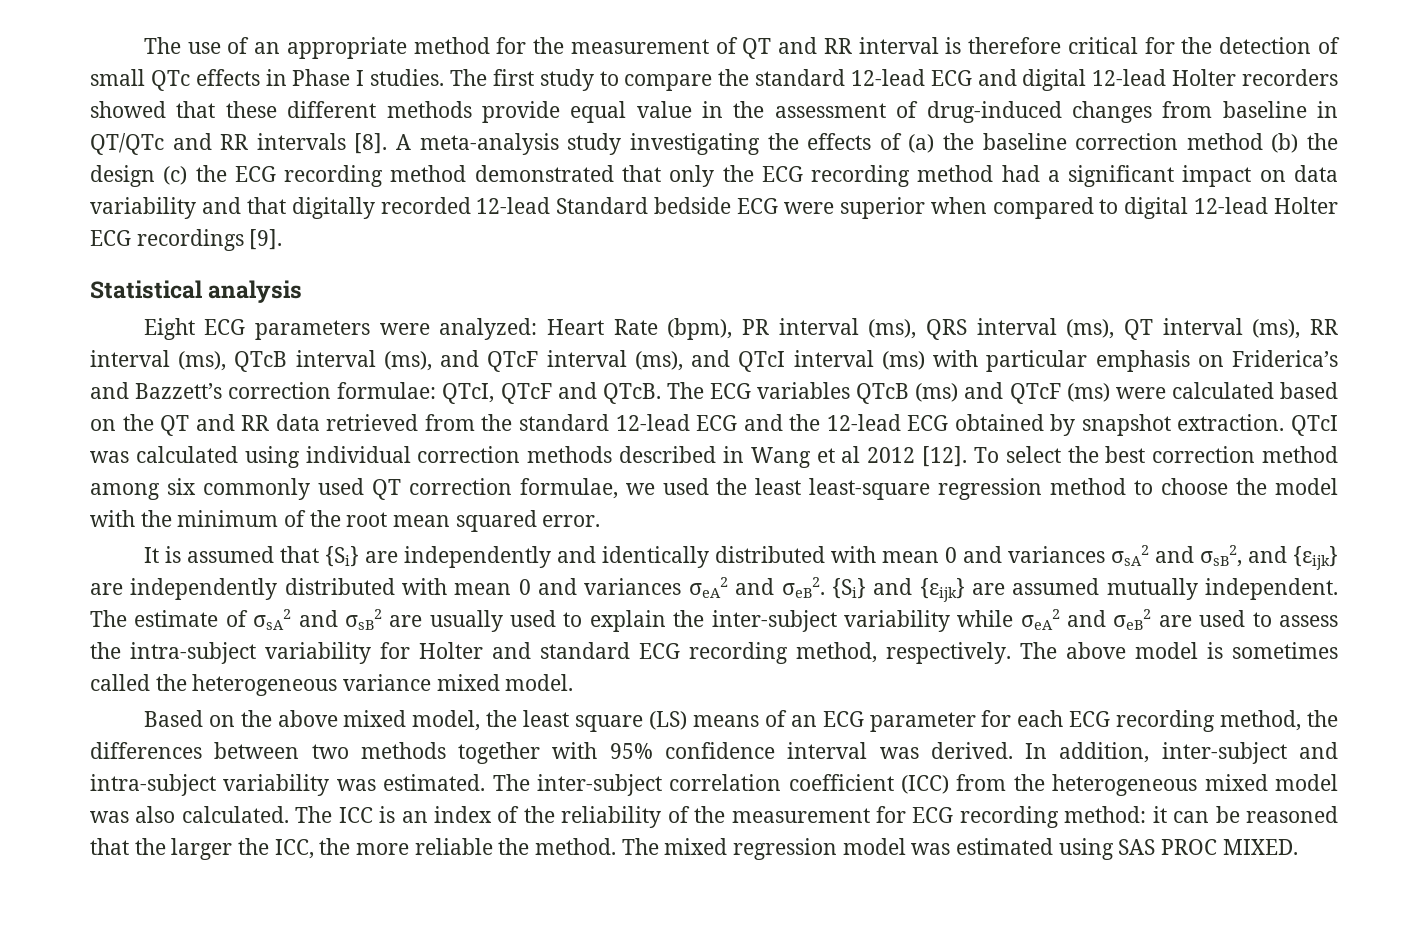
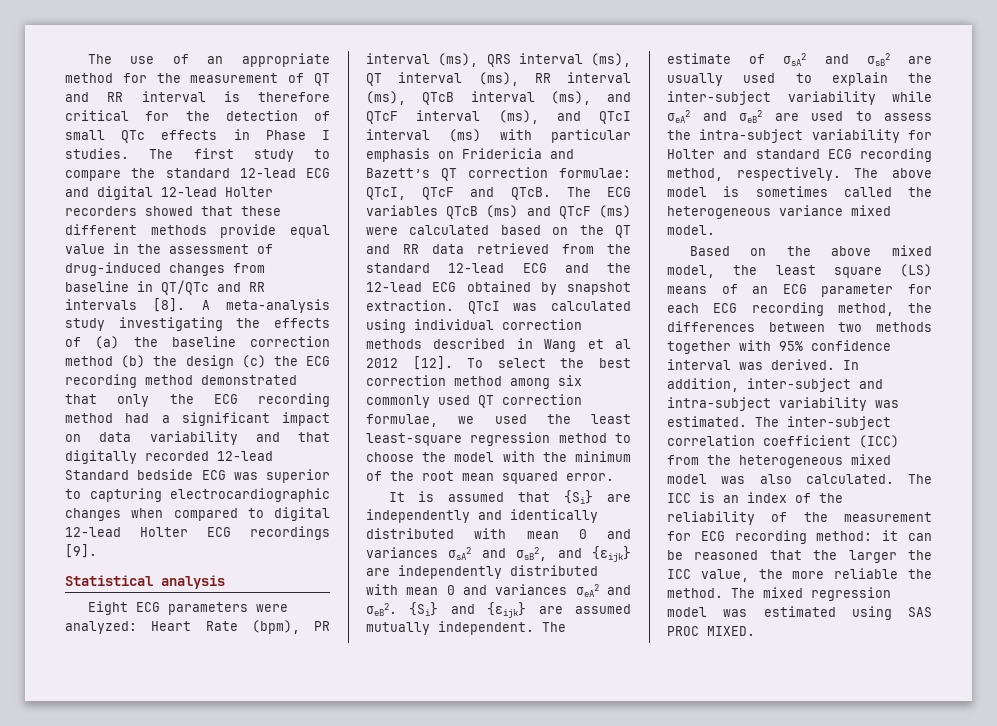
[783,197,925,219] were superior -> [233,469,330,483] [65,488,330,502] [65,508,121,521] was superior to capturing electrocardiographic changes
[1232,350,1339,367] [90,382,223,399] Friderica’s and Bazzett’s -> [462,148,574,159] [366,168,457,181] Fridericia and Bazett’s QT
[274,839,314,859] ICC, -> [667,569,749,582] ICC value,

